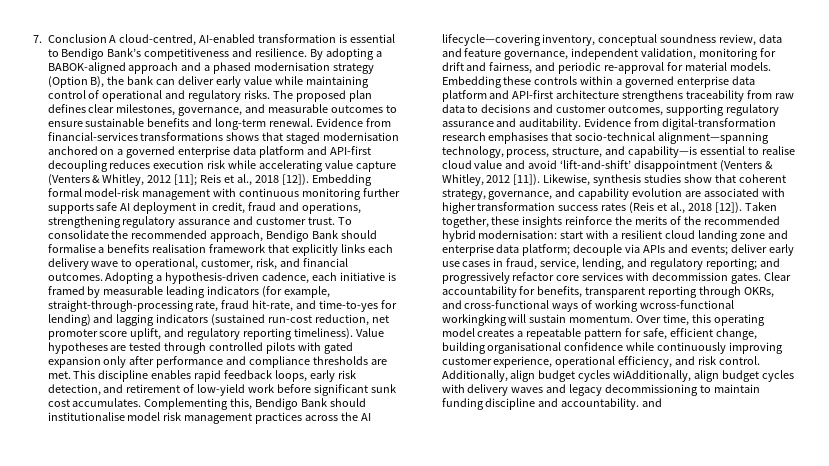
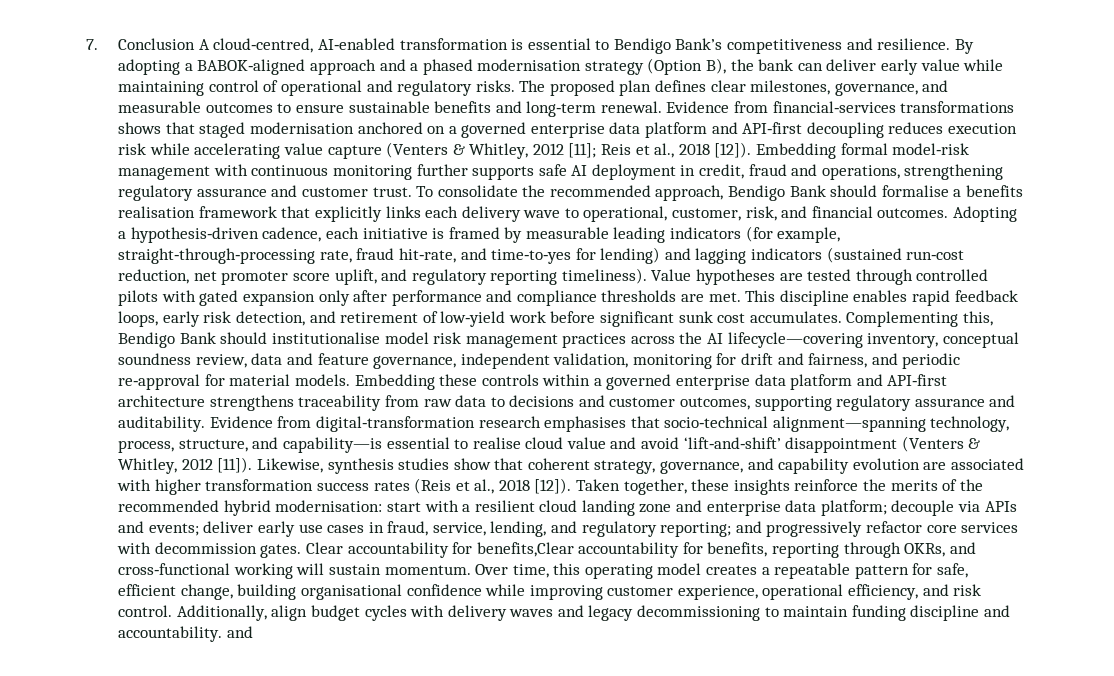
[537,286,646,298] benefits, transparent -> [476,542,768,558] benefits,Clear accountability for benefits,
[552,300,735,312] [441,314,507,326] ways of working wcross‑functional workingking -> [233,563,293,579] working
[657,342,727,354] continuously -> (526, 590) none
[613,370,795,382] wiAdditionally, align budget cycles -> (407, 613) none

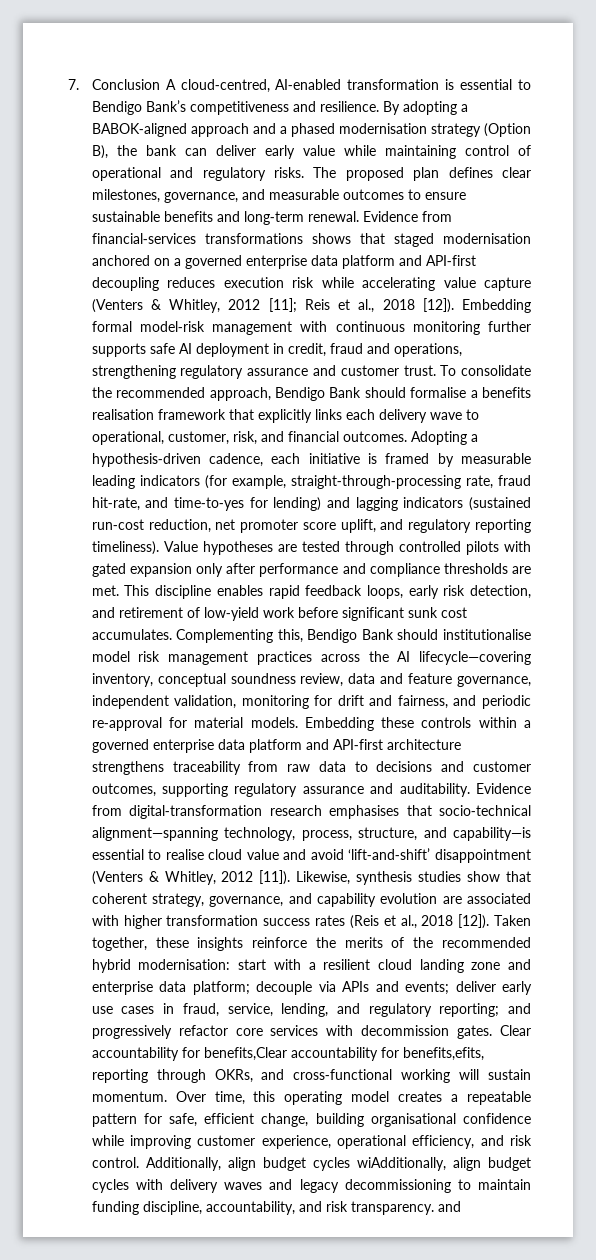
[707,542,768,557] benefits, -> [402,1047,484,1061] benefits,efits,
(407, 613) none -> [356,1157,531,1171] [91,1179,129,1193] wiAdditionally, align budget cycles
[910,605,1011,621] [118,626,223,642] discipline and accountability. -> [142,1201,434,1215] discipline, accountability, and risk transparency.

